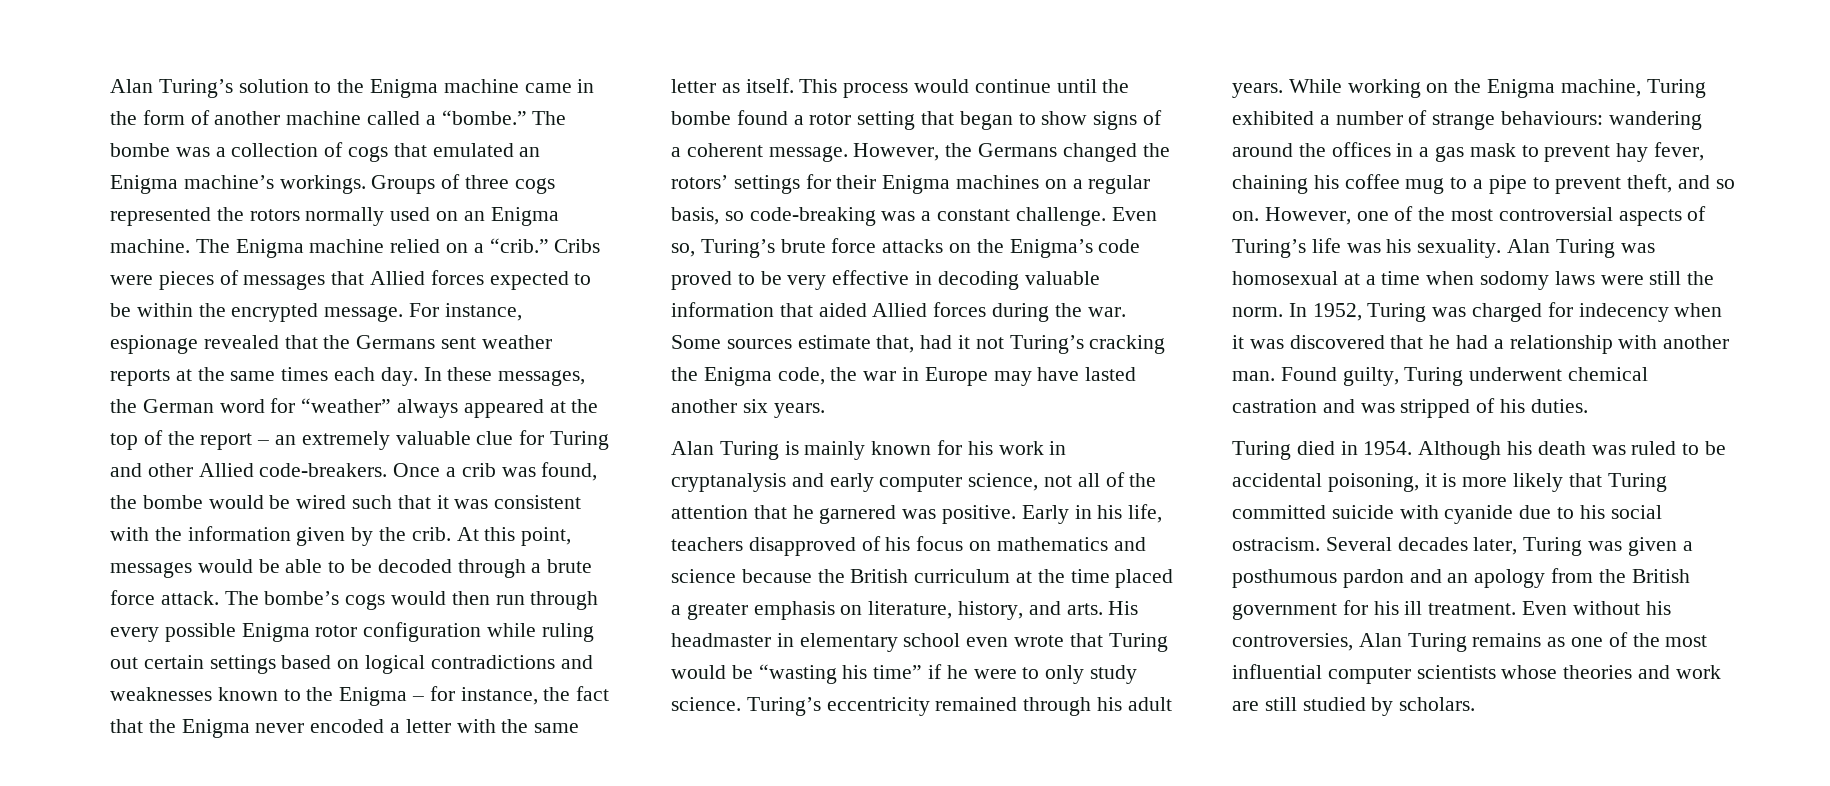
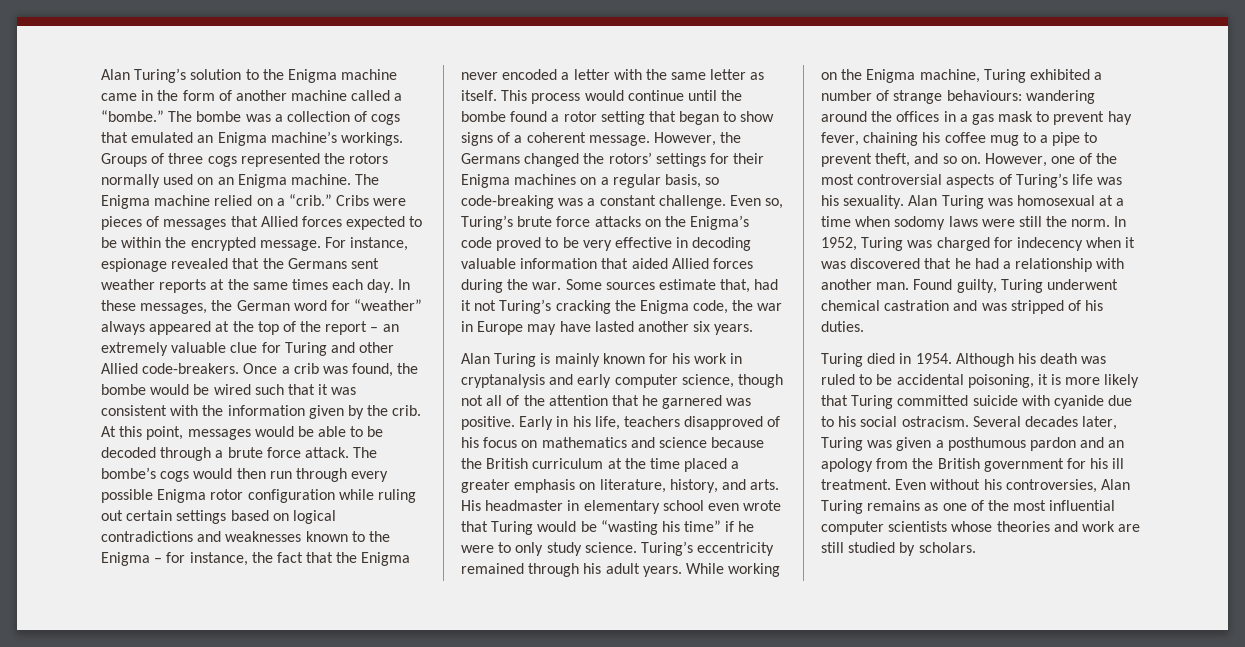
(1039, 482) none -> [737,374,783,388] though

